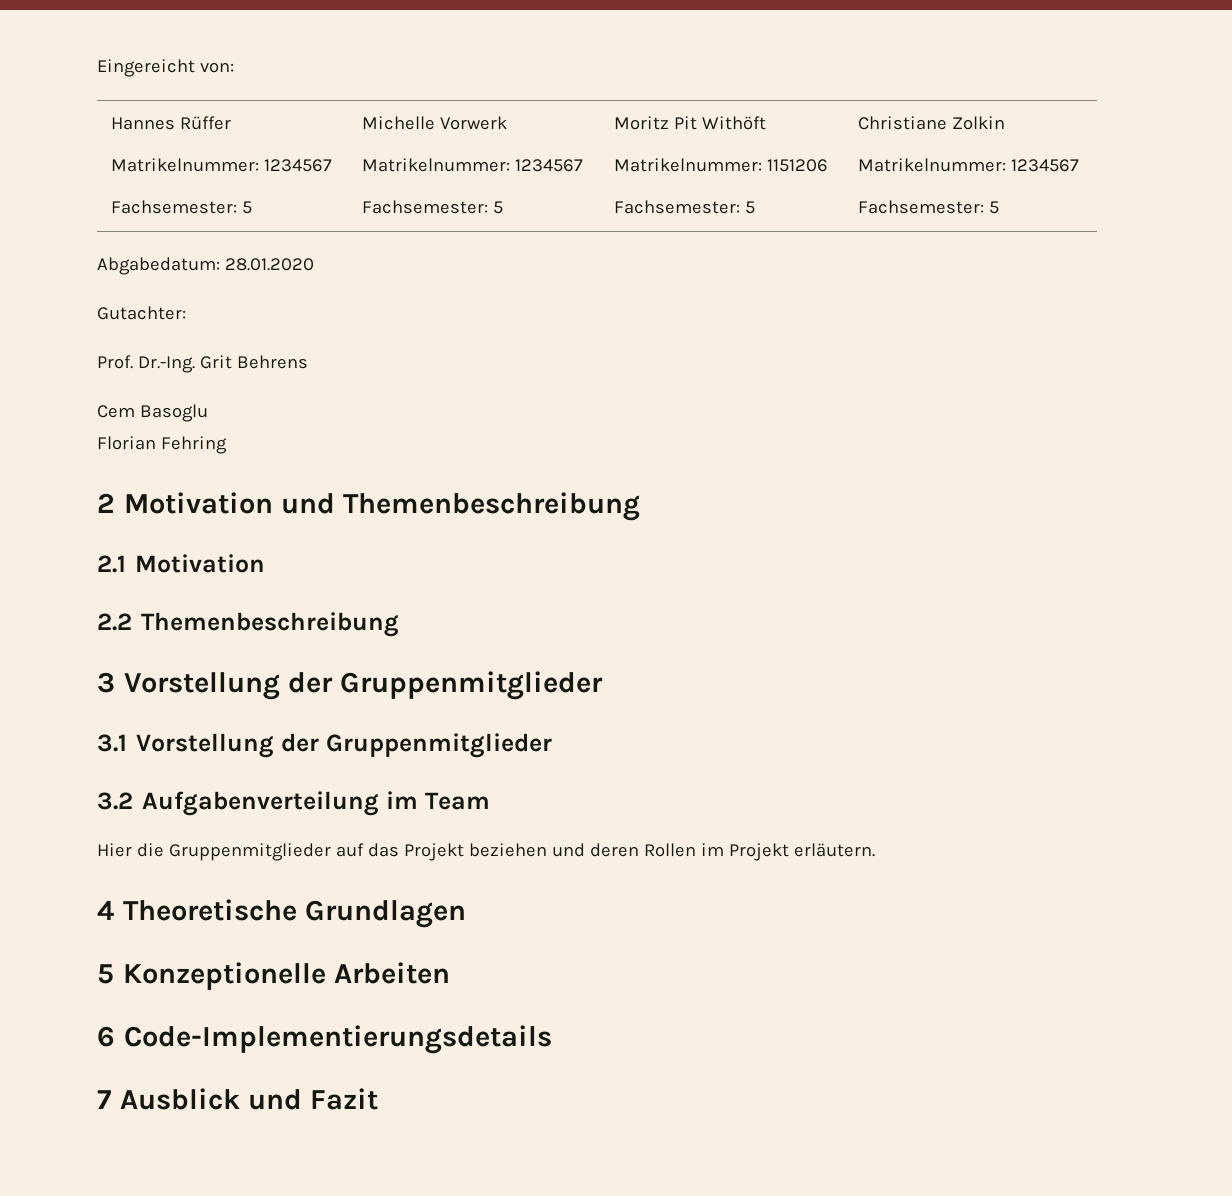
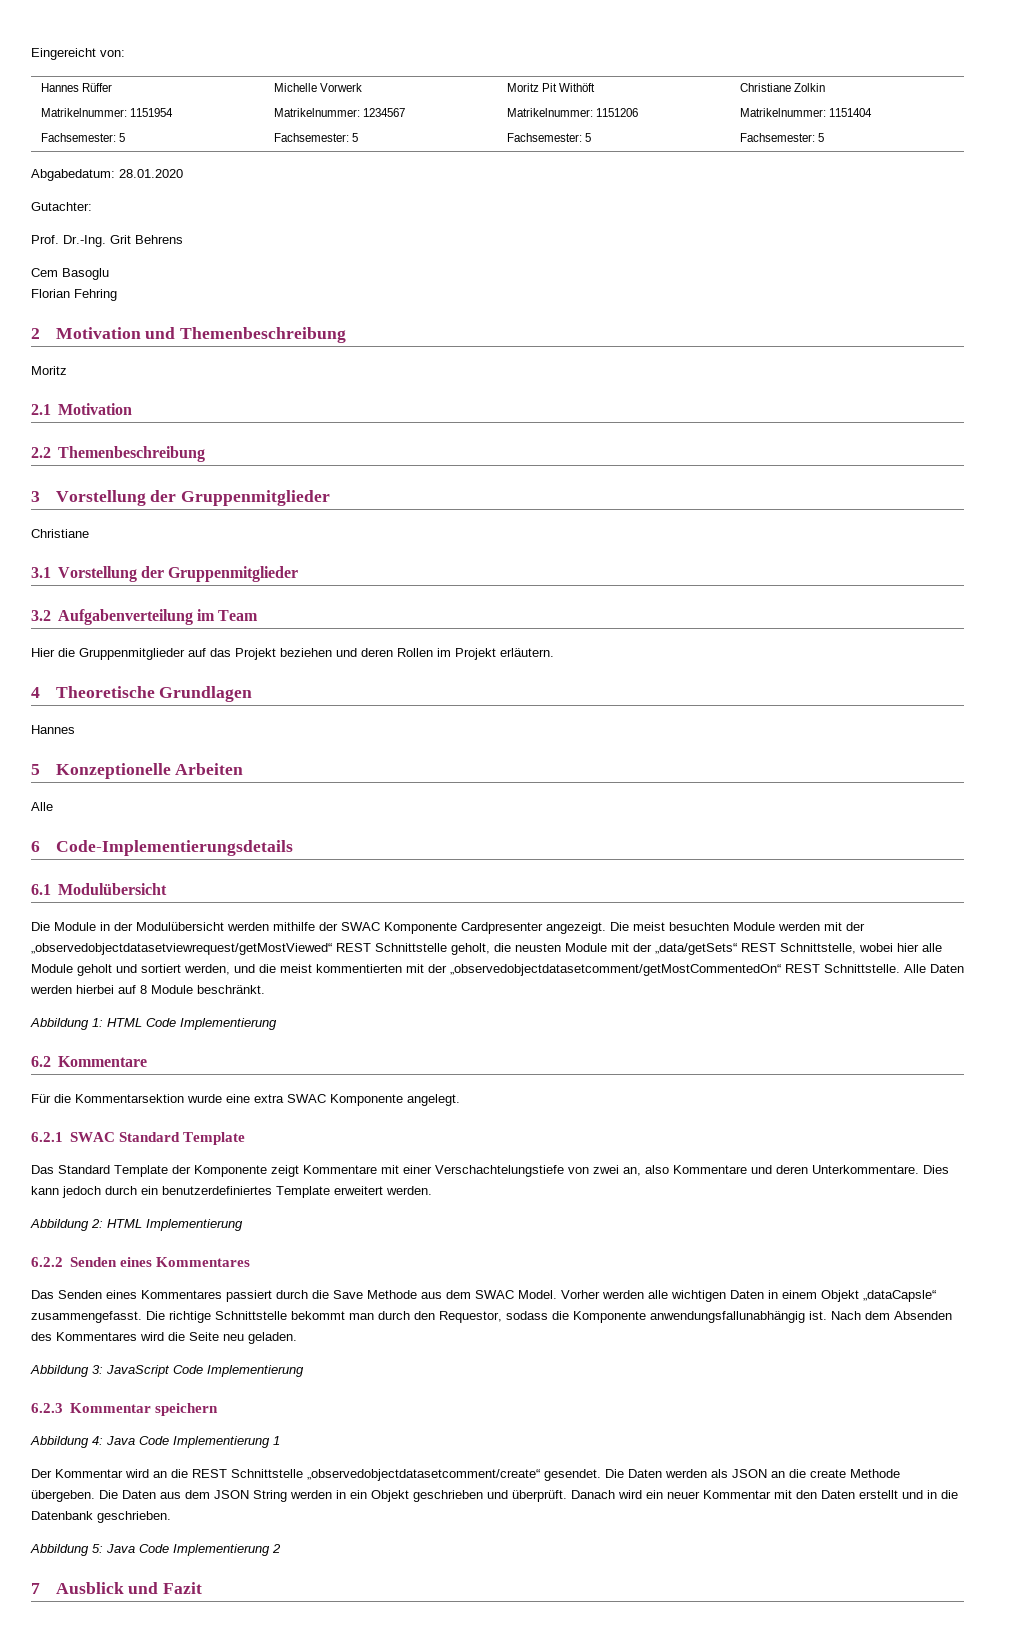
[264,159,333,172] 1234567 -> [129,108,173,117] 1151954
[1011,159,1080,172] 1234567 -> [828,108,872,117] 1151404
(640, 506) none -> [31,366,67,375] // Moritz
(603, 685) none -> [31,529,89,538] // Christiane
(467, 914) none -> [31,725,75,734] // Hannes
(451, 973) none -> [31,802,53,811] // Alle
(553, 1039) none -> [31,883,167,895] [31,922,865,934] [31,943,942,955] [31,964,964,976] [30,985,265,994] [30,1018,277,1030] [31,1056,147,1067] [31,1094,460,1106] [31,1132,245,1145] [31,1165,949,1177] [31,1186,432,1198] [30,1219,243,1231] [31,1257,250,1267] [31,1290,936,1302] [31,1311,952,1323] [31,1332,297,1344] [30,1365,304,1377] [31,1403,218,1416] [30,1436,280,1448] [31,1469,900,1481] [31,1490,958,1502] [31,1511,171,1523] [30,1544,281,1556] // 6.1 Modulübersicht // Die Module in der Modulübersicht werden mithilfe der SWAC Komponente Cardpresenter angezeigt. Die meist besuchten Module werden mit der „observedobjectdatasetviewrequest/getMostViewed“ REST Schnittstelle geholt, die neusten Module mit der „data/getSets“ REST Schnittstelle, wobei hier alle Module geholt und sortiert werden, und die meist kommentierten mit der „observedobjectdatasetcomment/getMostCommentedOn“ REST Schnittstelle. Alle Daten werden hierbei auf 8 Module beschränkt. // Abbildung 1: HTML Code Implementierung // 6.2 Kommentare // Für die Kommentarsektion wurde eine extra SWAC Komponente angelegt. // 6.2.1 SWAC Standard Template // Das Standard Template der Komponente zeigt Kommentare mit einer Verschachtelungstiefe von zwei an, also Kommentare und deren Unterkommentare. Dies kann jedoch durch ein benutzerdefiniertes Template erweitert werden. // Abbildung 2: HTML Implementierung // 6.2.2 Senden eines Kommentares // Das Senden eines Kommentares passiert durch die Save Methode aus dem SWAC Model. Vorher werden alle wichtigen Daten in einem Objekt „dataCapsle“ zusammengefasst. Die richtige Schnittstelle bekommt man durch den Requestor, sodass die Komponente anwendungsfallunabhängig ist. Nach dem Absenden des Kommentares wird die Seite neu geladen. // Abbildung 3: JavaScript Code Implementierung // 6.2.3 Kommentar speichern // Abbildung 4: Java Code Implementierung 1 // Der Kommentar wird an die REST Schnittstelle „observedobjectdatasetcomment/create“ gesendet. Die Daten werden als JSON an die create Methode übergeben. Die Daten aus dem JSON String werden in ein Objekt geschrieben und überprüft. Danach wird ein neuer Kommentar mit den Daten erstellt und in die Datenbank geschrieben. // Abbildung 5: Java Code Implementierung 2

